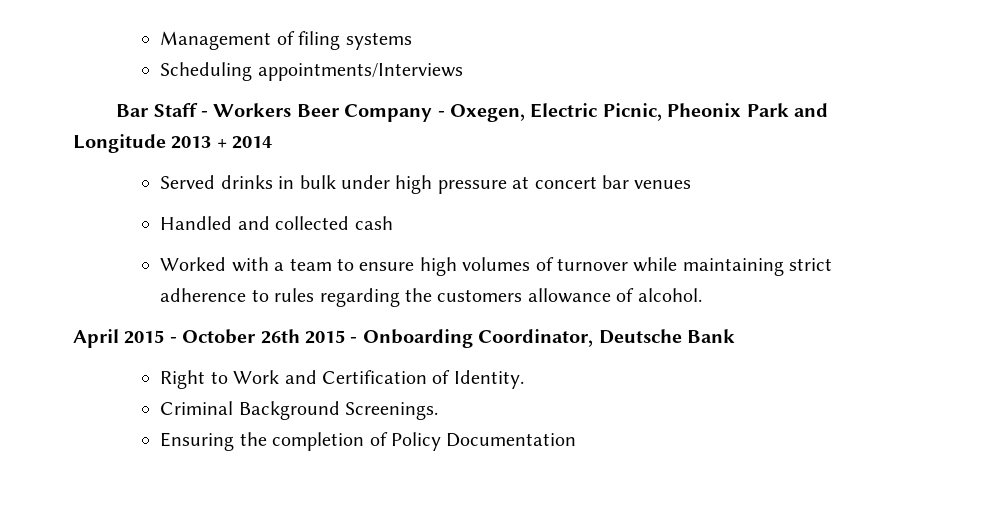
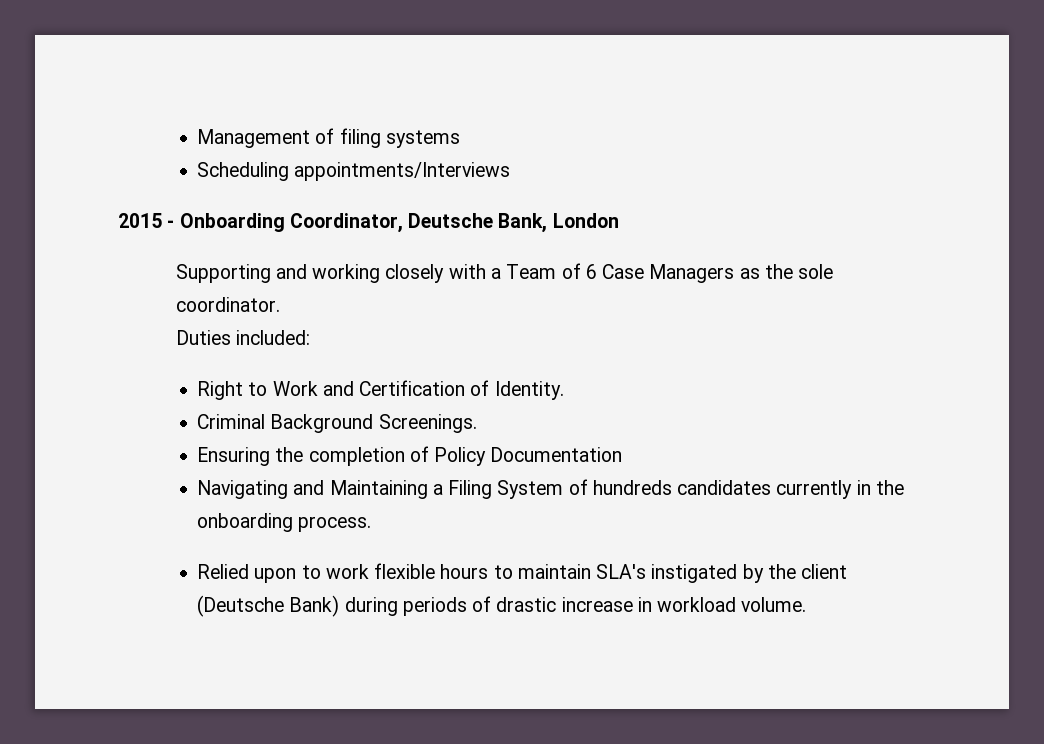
[116,103,829,122] [73,134,273,153] [160,175,692,194] [160,216,393,230] [160,257,833,276] [160,288,702,307] [73,329,300,348] Bar Staff - Workers Beer Company - Oxegen, Electric Picnic, Pheonix Park and Longitude 2013 + 2014 // Served drinks in bulk under high pressure at concert bar venues // Handled and collected cash // Worked with a team to ensure high volumes of turnover while maintaining strict adherence to rules regarding the customers allowance of alcohol. // April 2015 - October 26th -> (511, 171) none
[686,329,735,343] Bank -> [498,213,619,233] [175,263,834,283] [175,297,280,312] [175,330,310,345] Bank, London // Supporting and working closely with a Team of 6 Case Managers as the sole coordinator. // Duties included:
(577, 440) none -> [197,479,905,499] [197,513,372,532] [197,563,848,583] [197,595,807,617] // Navigating and Maintaining a Filing System of hundreds candidates currently in the onboarding process. // Relied upon to work flexible hours to maintain SLA's instigated by the client (Deutsche Bank) during periods of drastic increase in workload volume.

